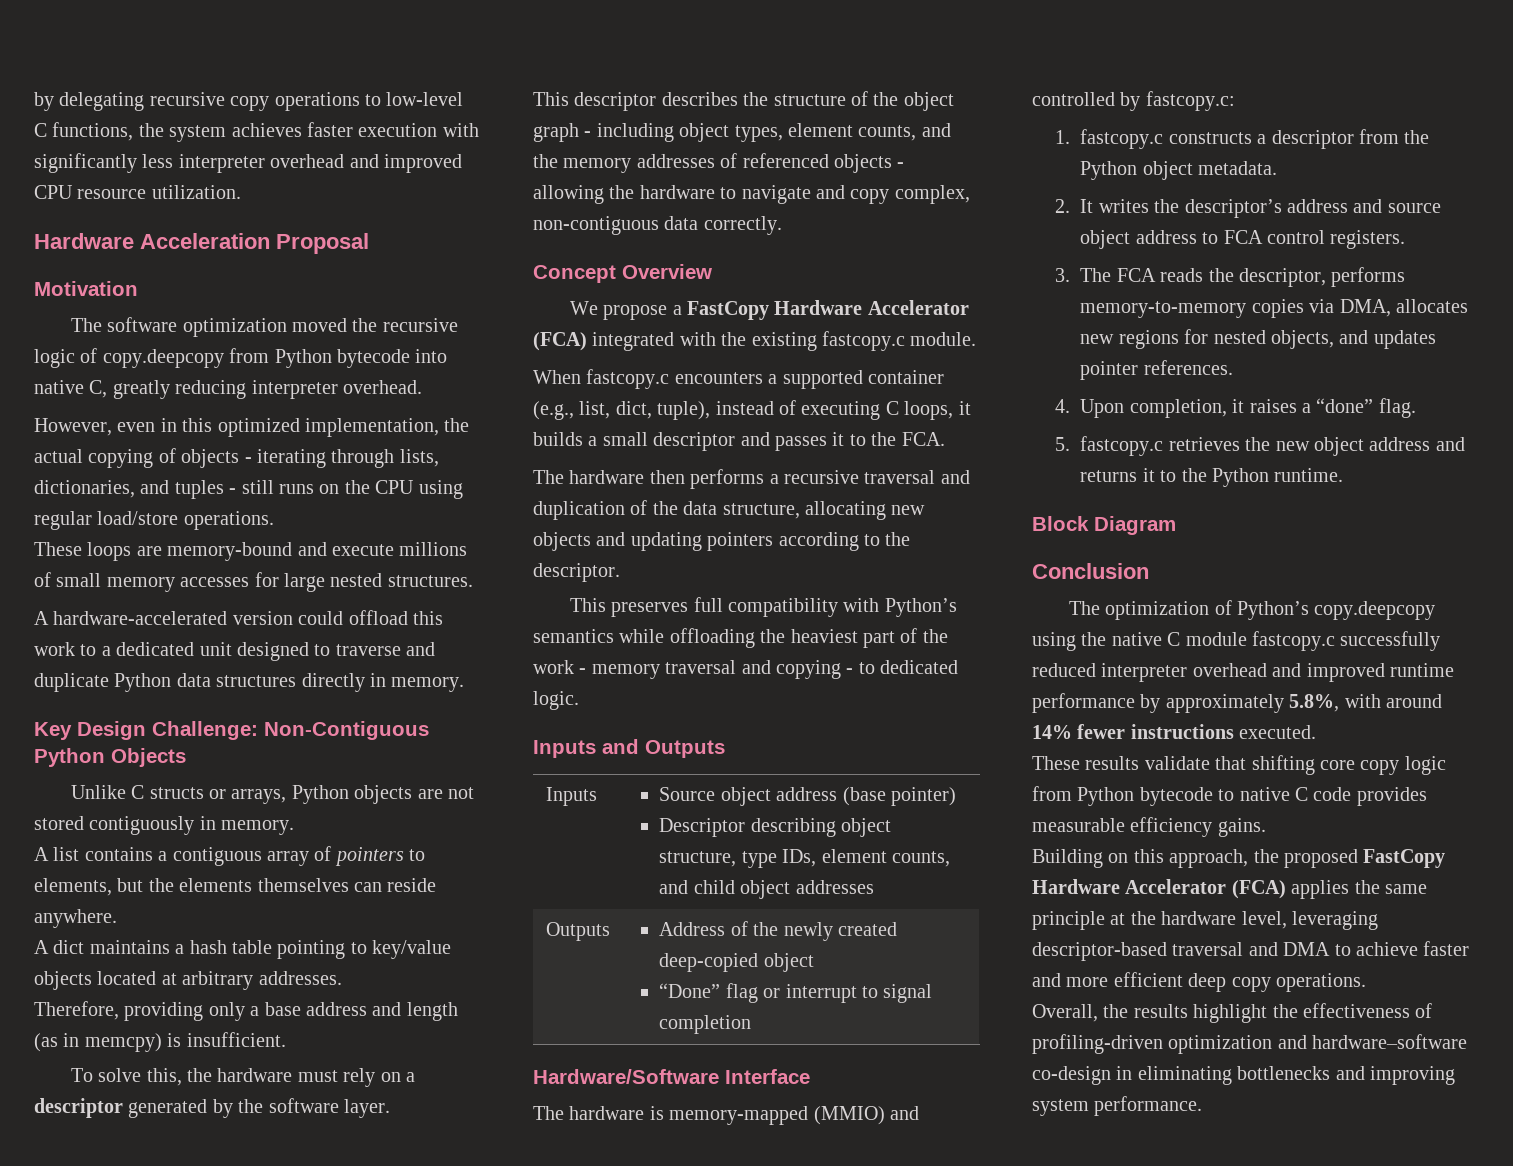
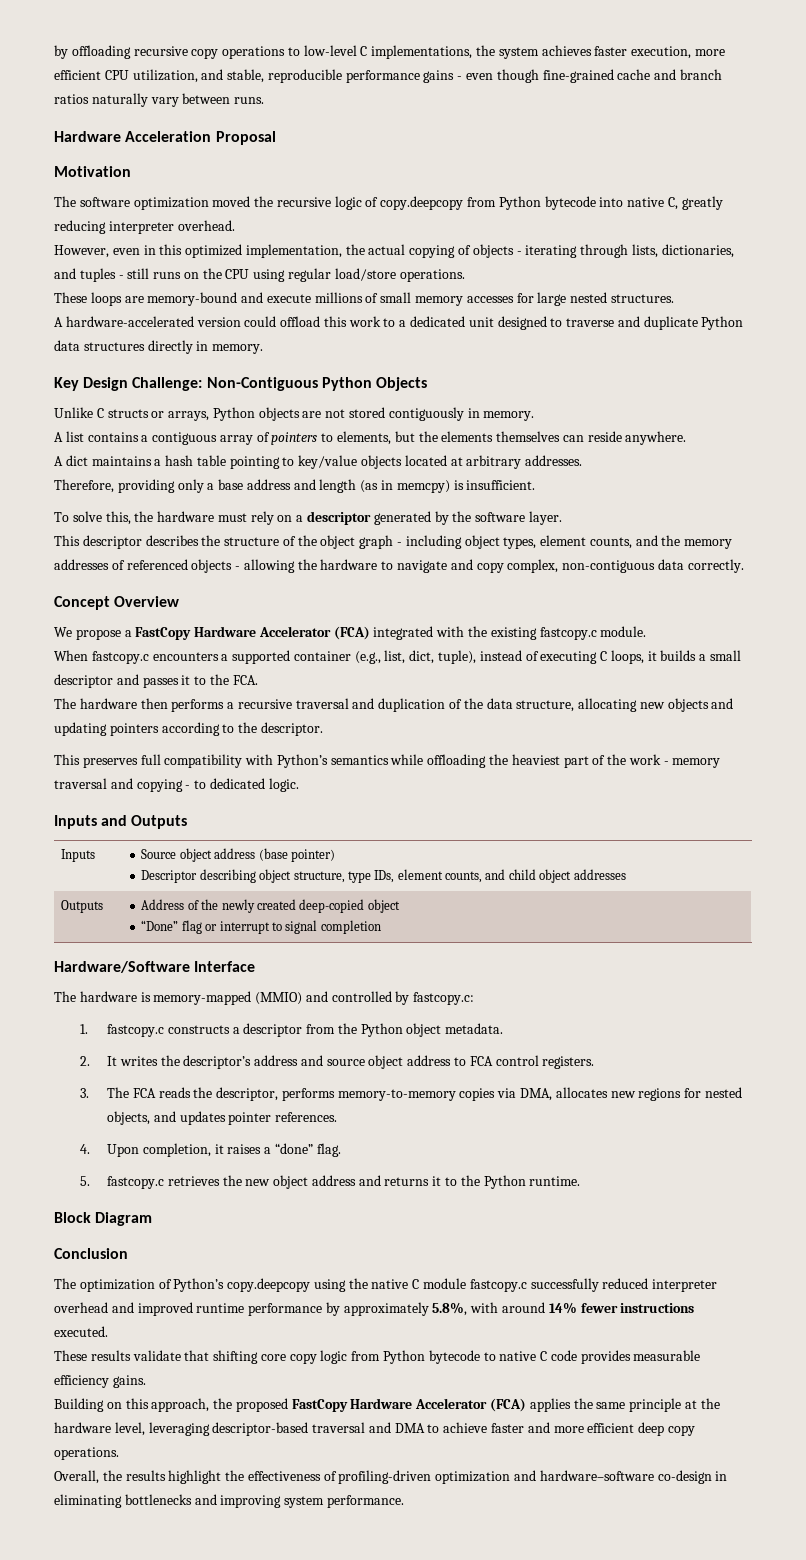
[34,92,145,111] by delegating -> [54,45,131,59] by offloading
[52,122,134,141] functions, -> [371,45,473,59] implementations,
[358,123,479,137] [34,153,462,173] [34,185,241,199] execution with significantly less interpreter overhead and improved CPU resource utilization. -> [631,46,725,59] [54,69,722,83] [54,93,265,107] execution, more efficient CPU utilization, and stable, reproducible performance gains - even though fine-grained cache and branch ratios naturally vary between runs.

